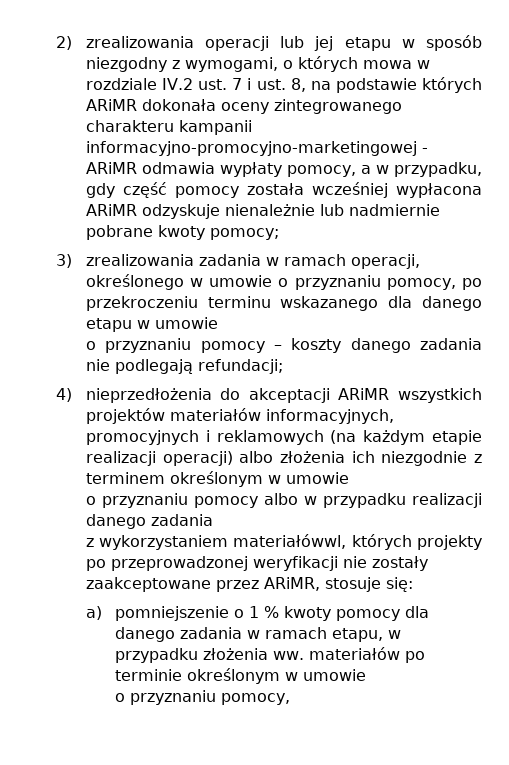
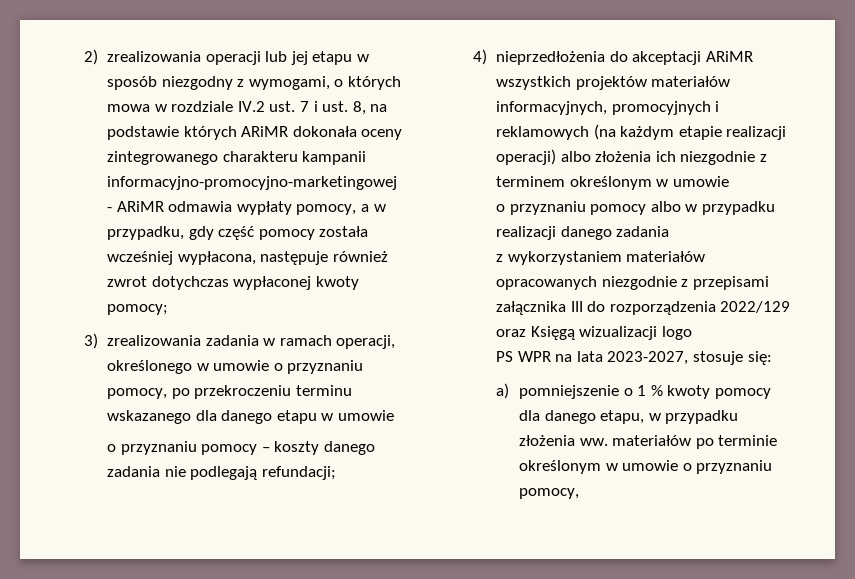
[396,183,482,198] [85,204,440,219] [85,225,153,240] wypłacona ARiMR odzyskuje nienależnie lub nadmiernie pobrane -> [177,251,388,265] [106,276,312,290] wypłacona, następuje również zwrot dotychczas wypłaconej
[233,534,483,550] [85,556,428,571] [85,577,320,592] materiałówwl, których projekty po przeprowadzonej weryfikacji nie zostały zaakceptowane przez ARiMR, -> [626,251,706,262] [495,276,769,290] [495,301,791,315] [495,326,692,340] [495,351,689,365] materiałów opracowanych niezgodnie z przepisami załącznika III do rozporządzenia 2022/129 oraz Księgą wizualizacji logo // PS WPR na lata 2023-2027,
[180,627,328,639] zadania w ramach -> (596, 417) none
(367, 675) // -> (679, 465) none

